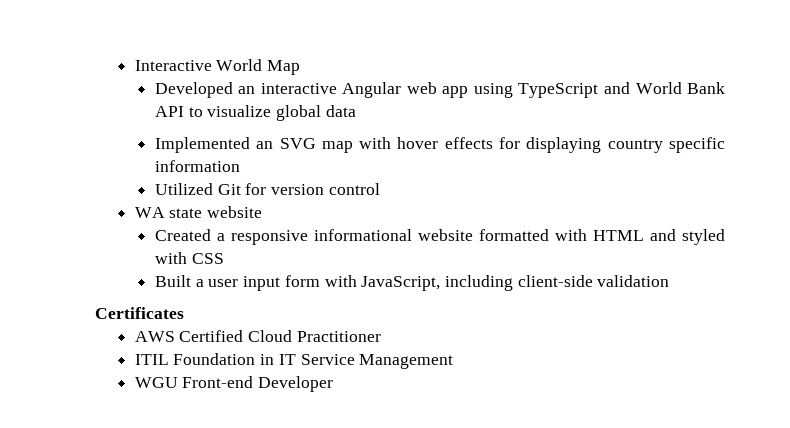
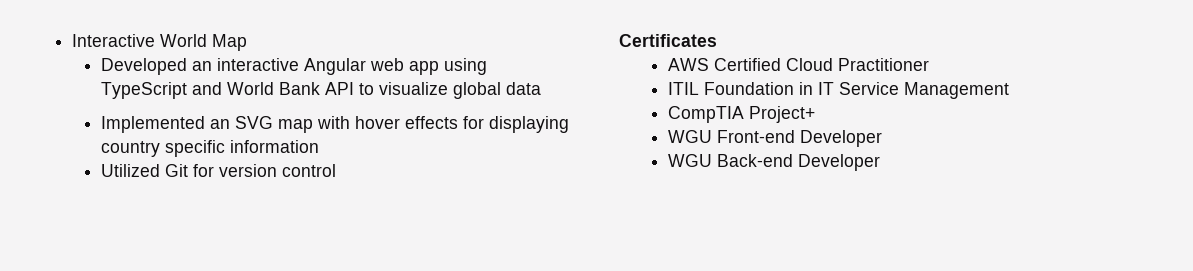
[134,206,263,218] [154,229,725,245] [154,252,224,264] [154,275,670,291] // WA state website // Created a responsive informational website formatted with HTML and styled with CSS // Built a user input form with JavaScript, including client-side validation -> (337, 170) none
(454, 361) none -> [667,106,815,123] // CompTIA Project+
(334, 384) none -> [667,154,880,171] // WGU Back-end Developer

